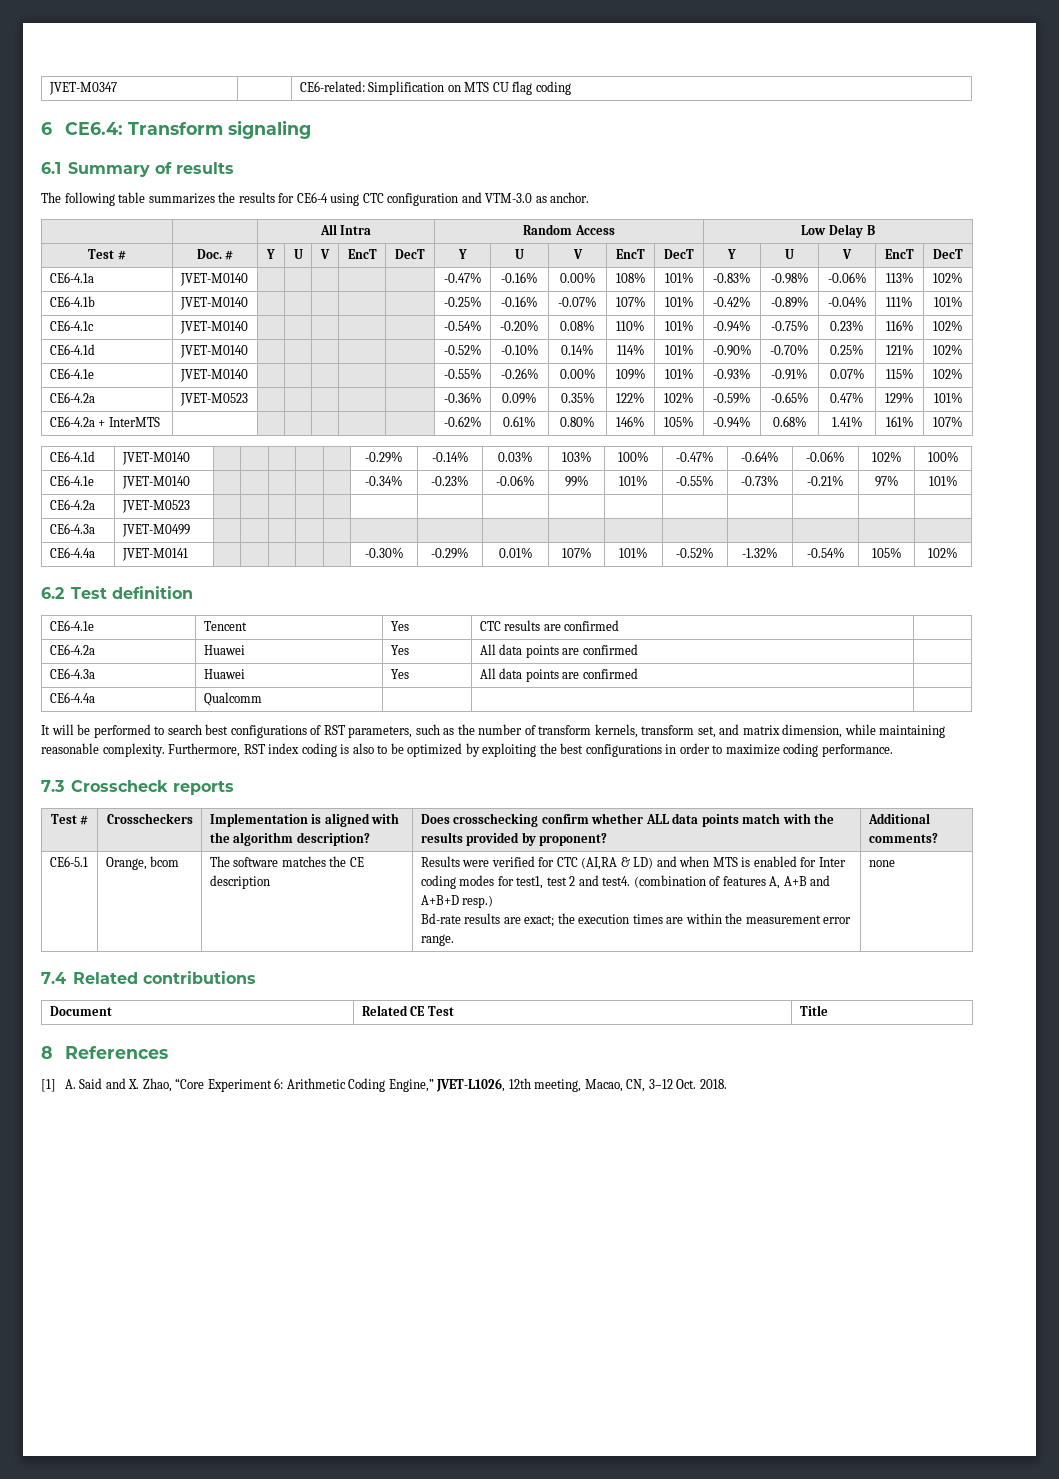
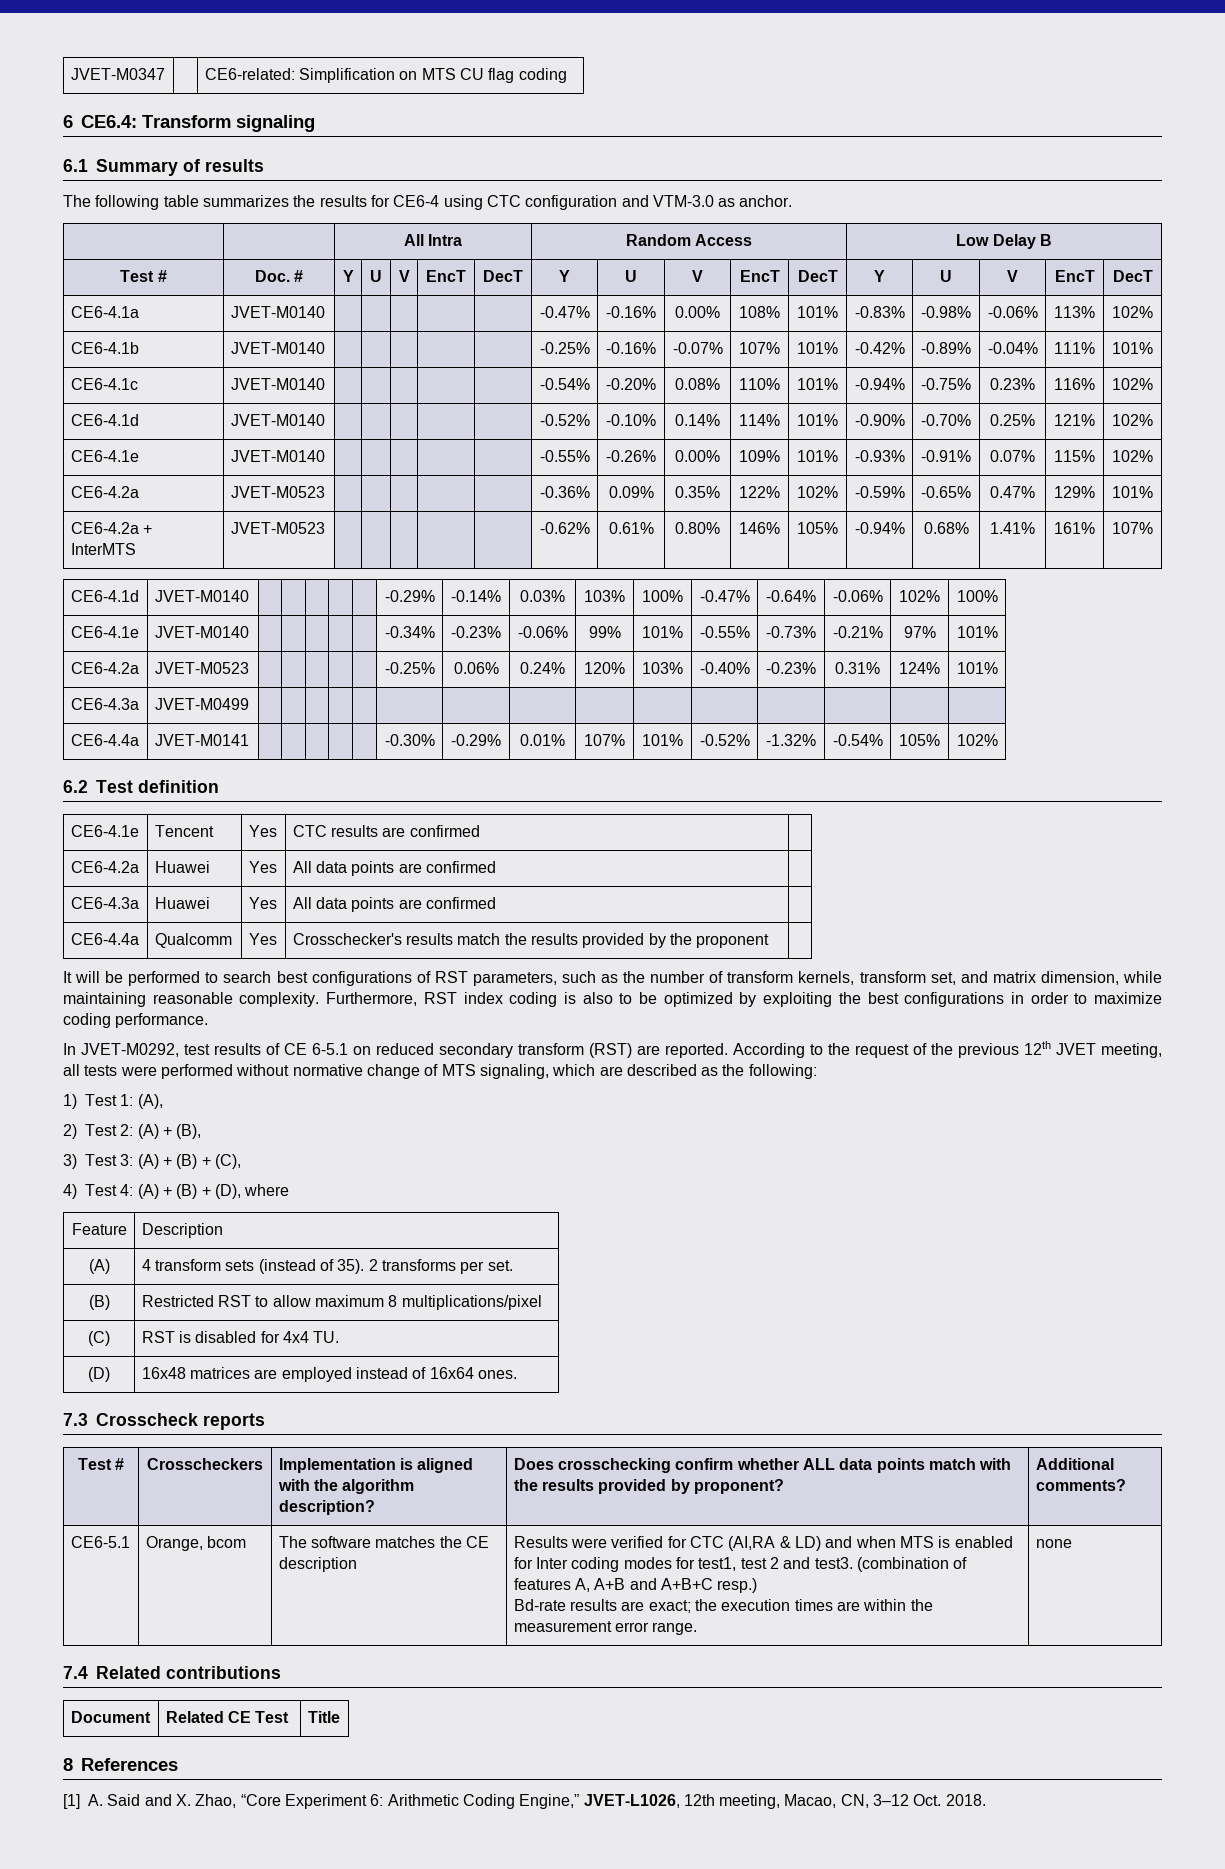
(160, 422) none -> [230,522,325,534] JVET-M0523
(190, 506) | | | | | | | | | -> [384,662,435,674] [453,662,499,674] [520,662,565,674] [584,662,625,674] [642,662,683,674] [699,662,750,674] [766,662,816,674] [835,662,880,674] [899,662,940,674] [956,662,998,674] -0.25% | 0.06% | 0.24% | 120% | 103% | -0.40% | -0.23% | 0.31% | 124% | 101%
(262, 699) | -> [248,933,277,945] [292,933,770,948] Yes | Crosschecker's results match the results provided by the proponent
(893, 750) none -> [63,1041,1162,1058] [63,1064,817,1079] [63,1094,163,1109] [63,1124,202,1139] [63,1154,241,1169] [63,1184,290,1199] [71,1223,127,1235] [141,1223,223,1238] [88,1259,110,1274] [141,1259,513,1274] [88,1295,110,1310] [141,1295,542,1310] [88,1331,110,1346] [141,1331,340,1343] [88,1367,110,1382] [141,1367,518,1382] // In JVET-M0292, test results of CE 6-5.1 on reduced secondary transform (RST) are reported. According to the request of the previous 12th JVET meeting, all tests were performed without normative change of MTS signaling, which are described as the following: // 1) Test 1: (A), // 2) Test 2: (A) + (B), // 3) Test 3: (A) + (B) + (C), // 4) Test 4: (A) + (B) + (D), where // Feature | Description // (A) | 4 transform sets (instead of 35). 2 transforms per set. // (B) | Restricted RST to allow maximum 8 multiplications/pixel // (C) | RST is disabled for 4x4 TU. // (D) | 16x48 matrices are employed instead of 16x64 ones.
[602,876,631,886] test4. -> [814,1557,853,1569] test3.
[420,895,459,905] A+B+D -> [661,1578,714,1590] A+B+C

